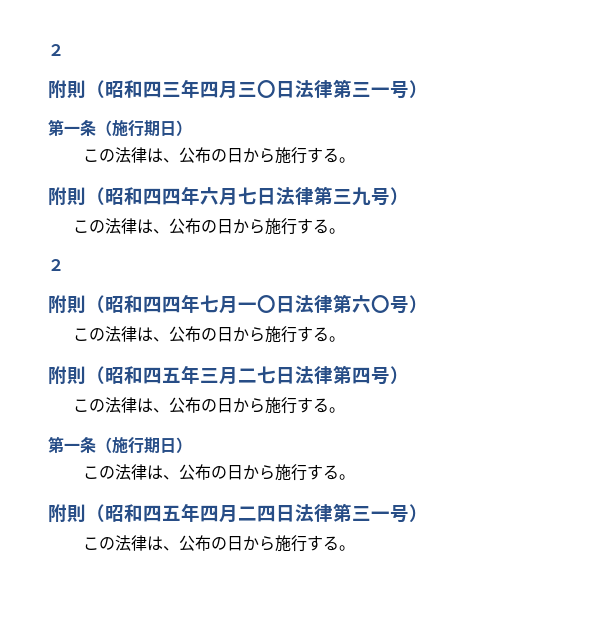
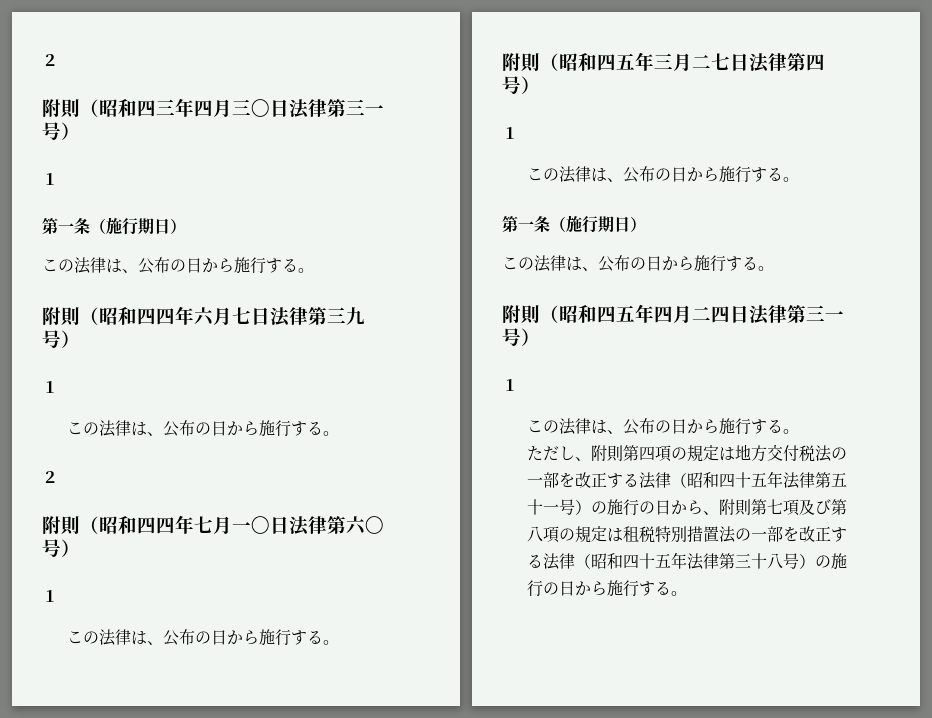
(428, 89) none -> [42,173,58,185] // １
(409, 196) none -> [42,381,58,393] // １
(428, 304) none -> [42,590,58,602] // １
(409, 375) none -> [502,127,518,139] // １
[83,535,356,552] // この法律は、公布の日から施行する。 -> [502,379,518,391] [526,418,799,435] [526,444,847,462] [526,471,847,489] [526,499,847,516] [526,526,847,543] [526,552,847,570] [526,580,687,597] // １ // この法律は、公布の日から施行する。 // ただし、附則第四項の規定は地方交付税法の一部を改正する法律（昭和四十五年法律第五十一号）の施行の日から、附則第七項及び第八項の規定は租税特別措置法の一部を改正する法律（昭和四十五年法律第三十八号）の施行の日から施行する。

